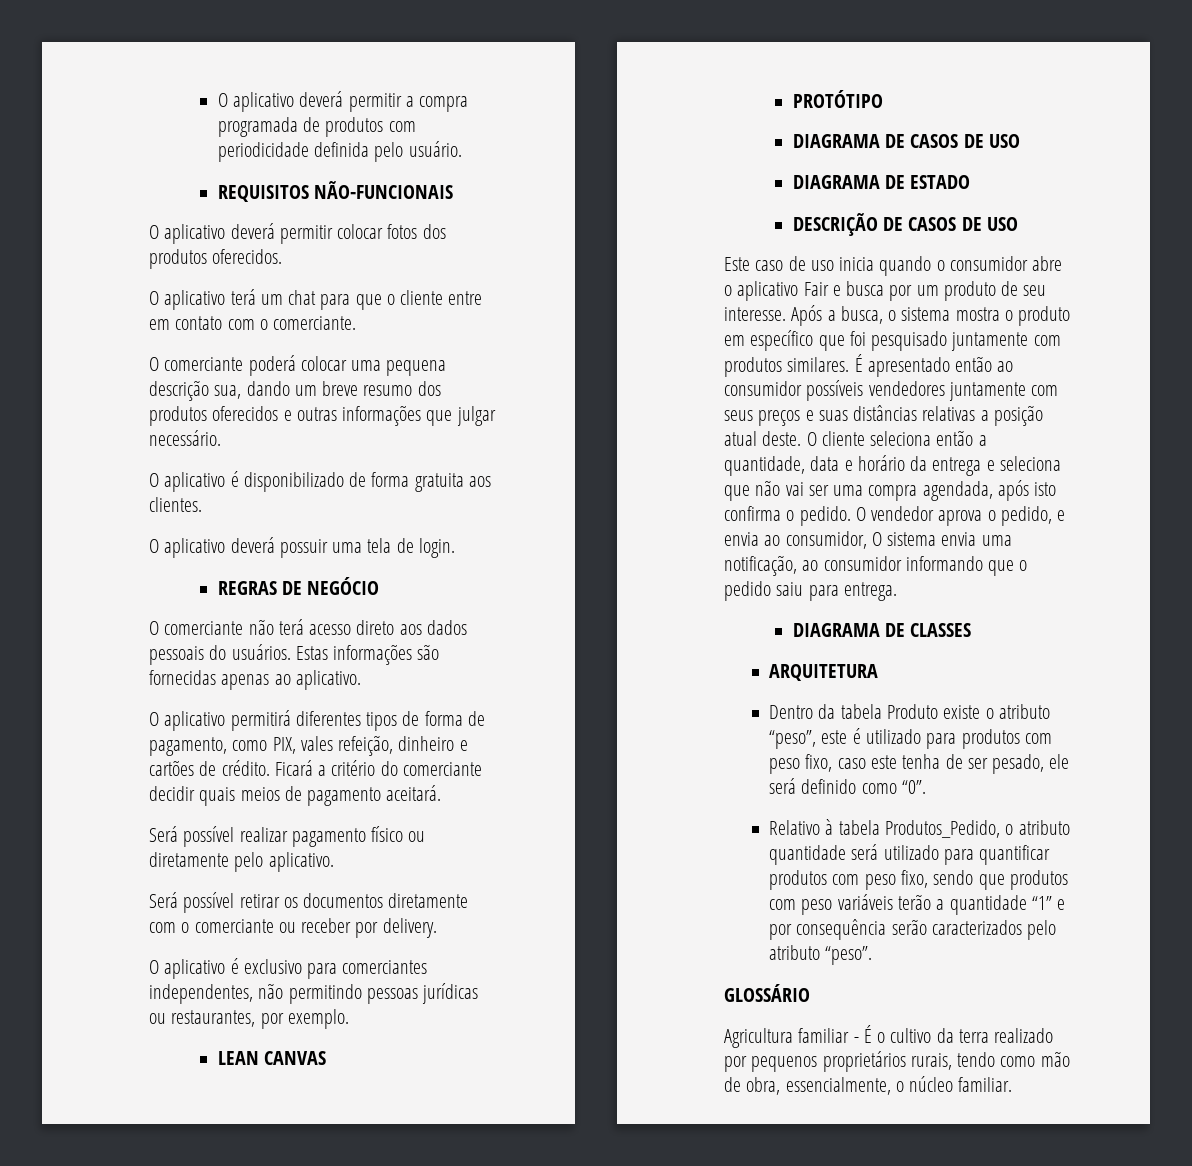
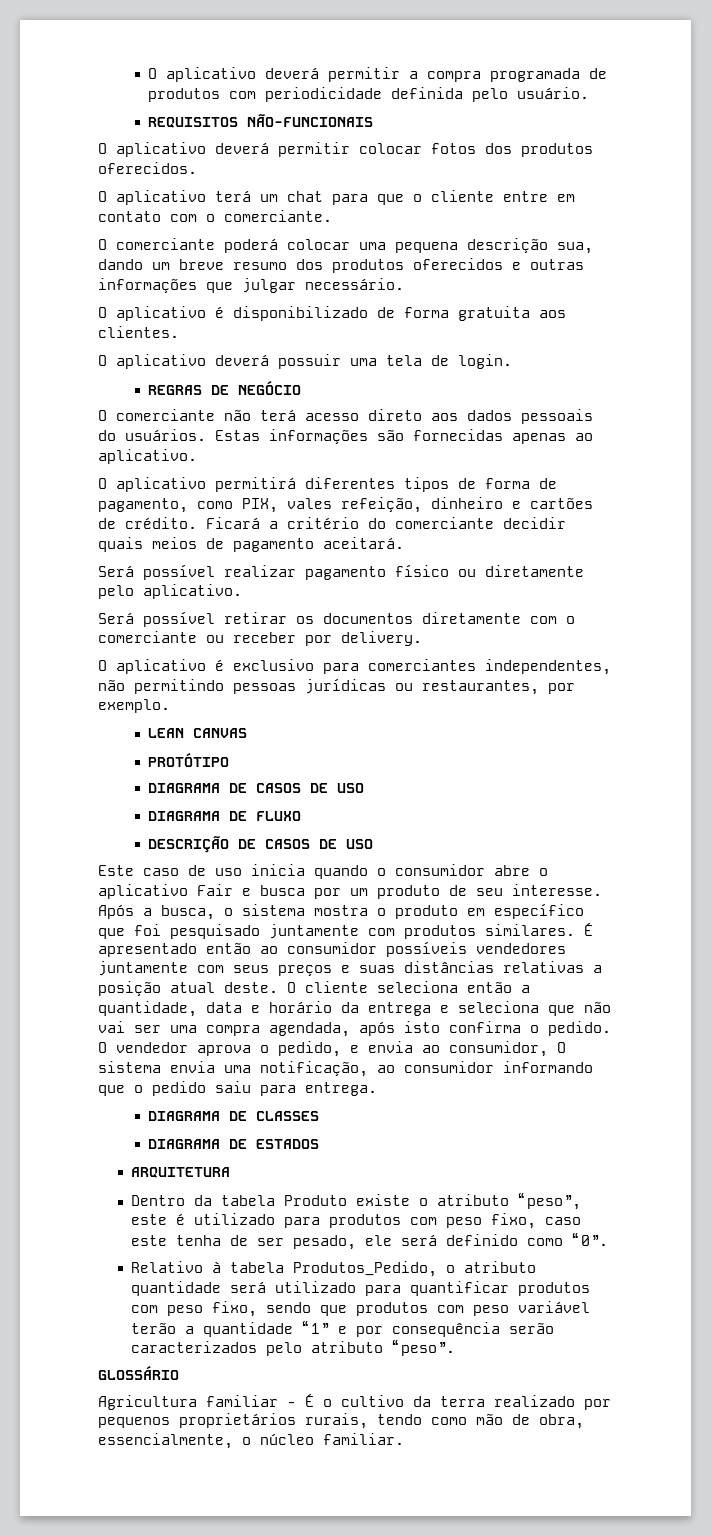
[910,175,971,189] ESTADO -> [256,811,302,821] FLUXO
(972, 630) none -> [148,1139,320,1149] // DIAGRAMA DE ESTADOS
[837,894,893,910] variáveis -> [518,1301,591,1313] variável

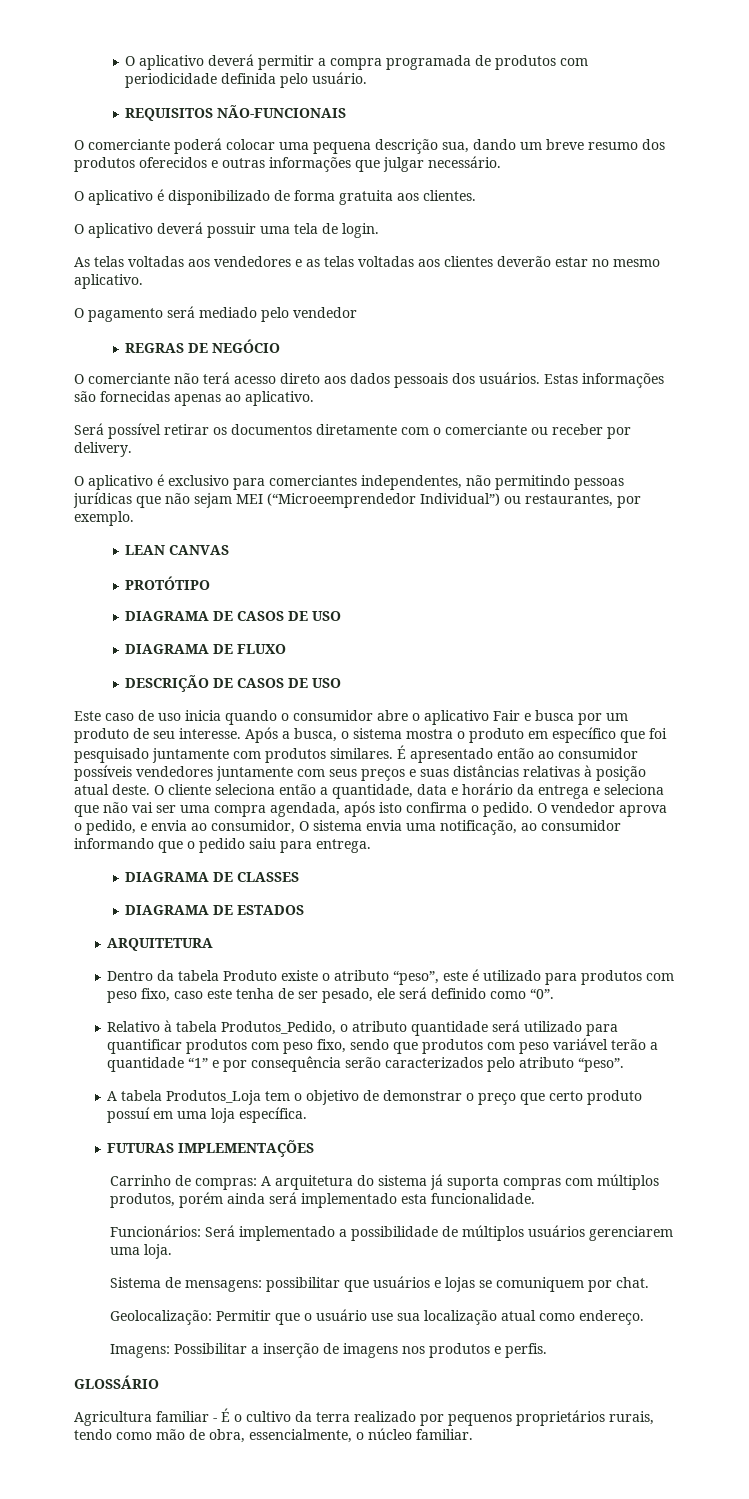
[98,142,593,157] [98,162,197,174] [98,190,575,205] [98,210,332,222] // O aplicativo deverá permitir colocar fotos dos produtos oferecidos. // O aplicativo terá um chat para que o cliente entre em contato com o comerciante. -> (347, 111) none
(512, 361) none -> [74,256,660,267] [74,274,143,289] [74,306,357,322] // As telas voltadas aos vendedores e as telas voltadas aos clientes deverão estar no mesmo aplicativo. // O pagamento será mediado pelo vendedor
[98,430,116,441] do -> [452,373,475,384] dos
[98,477,557,492] [98,497,593,513] [98,517,566,529] [98,537,404,552] [98,564,584,580] [98,584,242,599] // O aplicativo permitirá diferentes tipos de forma de pagamento, como PIX, vales refeição, dinheiro e cartões de crédito. Ficará a critério do comerciante decidir quais meios de pagamento aceitará. // Será possível realizar pagamento físico ou diretamente pelo aplicativo. -> (314, 398) none
(386, 686) none -> [136,493,500,508] que não sejam MEI (“Microeemprendedor Individual”)
[593,965,602,973] a -> [584,765,592,777] à
(456, 1347) none -> [107,1090,643,1105] [107,1107,308,1123] [107,1140,315,1157] [109,1174,659,1190] [109,1192,535,1208] [109,1225,673,1241] [109,1244,172,1259] [109,1276,649,1292] [109,1309,644,1325] [109,1343,547,1358] // A tabela Produtos_Loja tem o objetivo de demonstrar o preço que certo produto possuí em uma loja específica. // FUTURAS IMPLEMENTAÇÕES // Carrinho de compras: A arquitetura do sistema já suporta compras com múltiplos produtos, porém ainda será implementado esta funcionalidade. // Funcionários: Será implementado a possibilidade de múltiplos usuários gerenciarem uma loja. // Sistema de mensagens: possibilitar que usuários e lojas se comuniquem por chat. // Geolocalização: Permitir que o usuário use sua localização atual como endereço. // Imagens: Possibilitar a inserção de imagens nos produtos e perfis.

